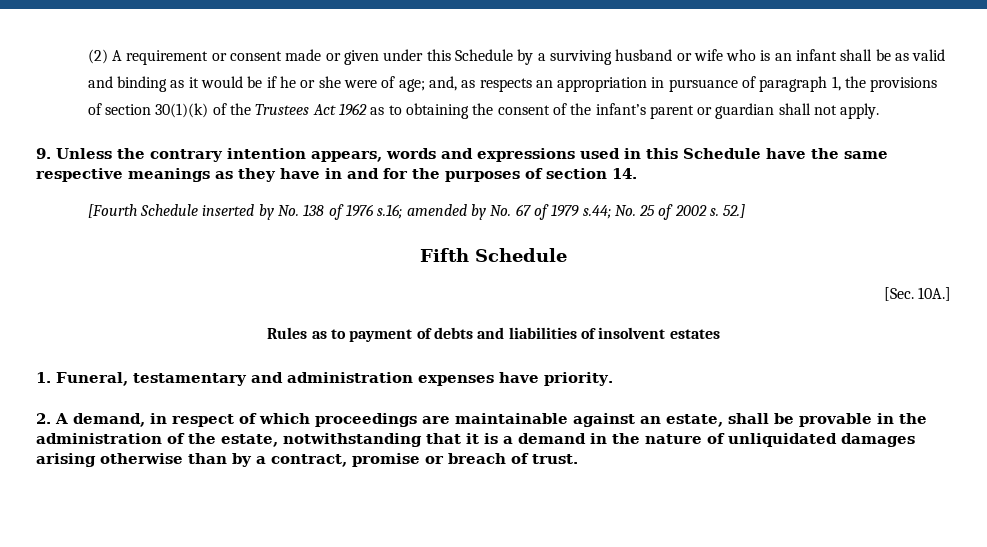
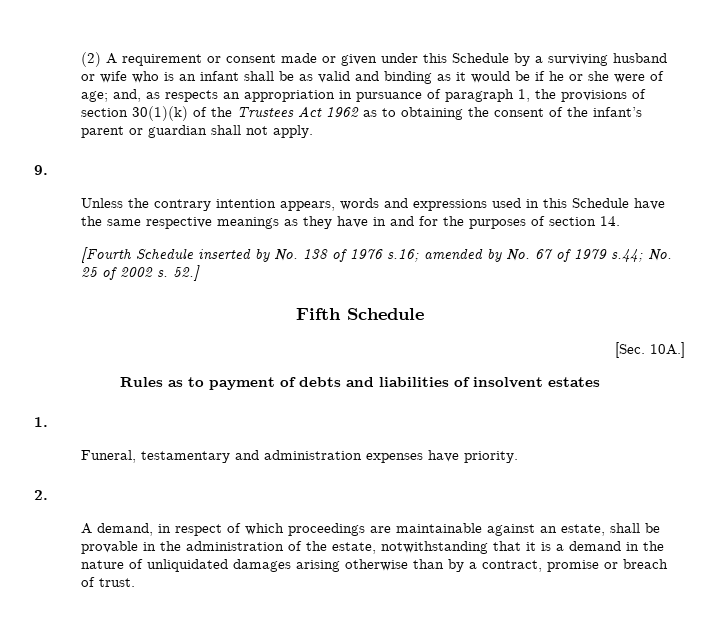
(51, 153) none -> (48, 170) //
(51, 377) none -> (48, 422) //
(51, 418) none -> (48, 495) //

